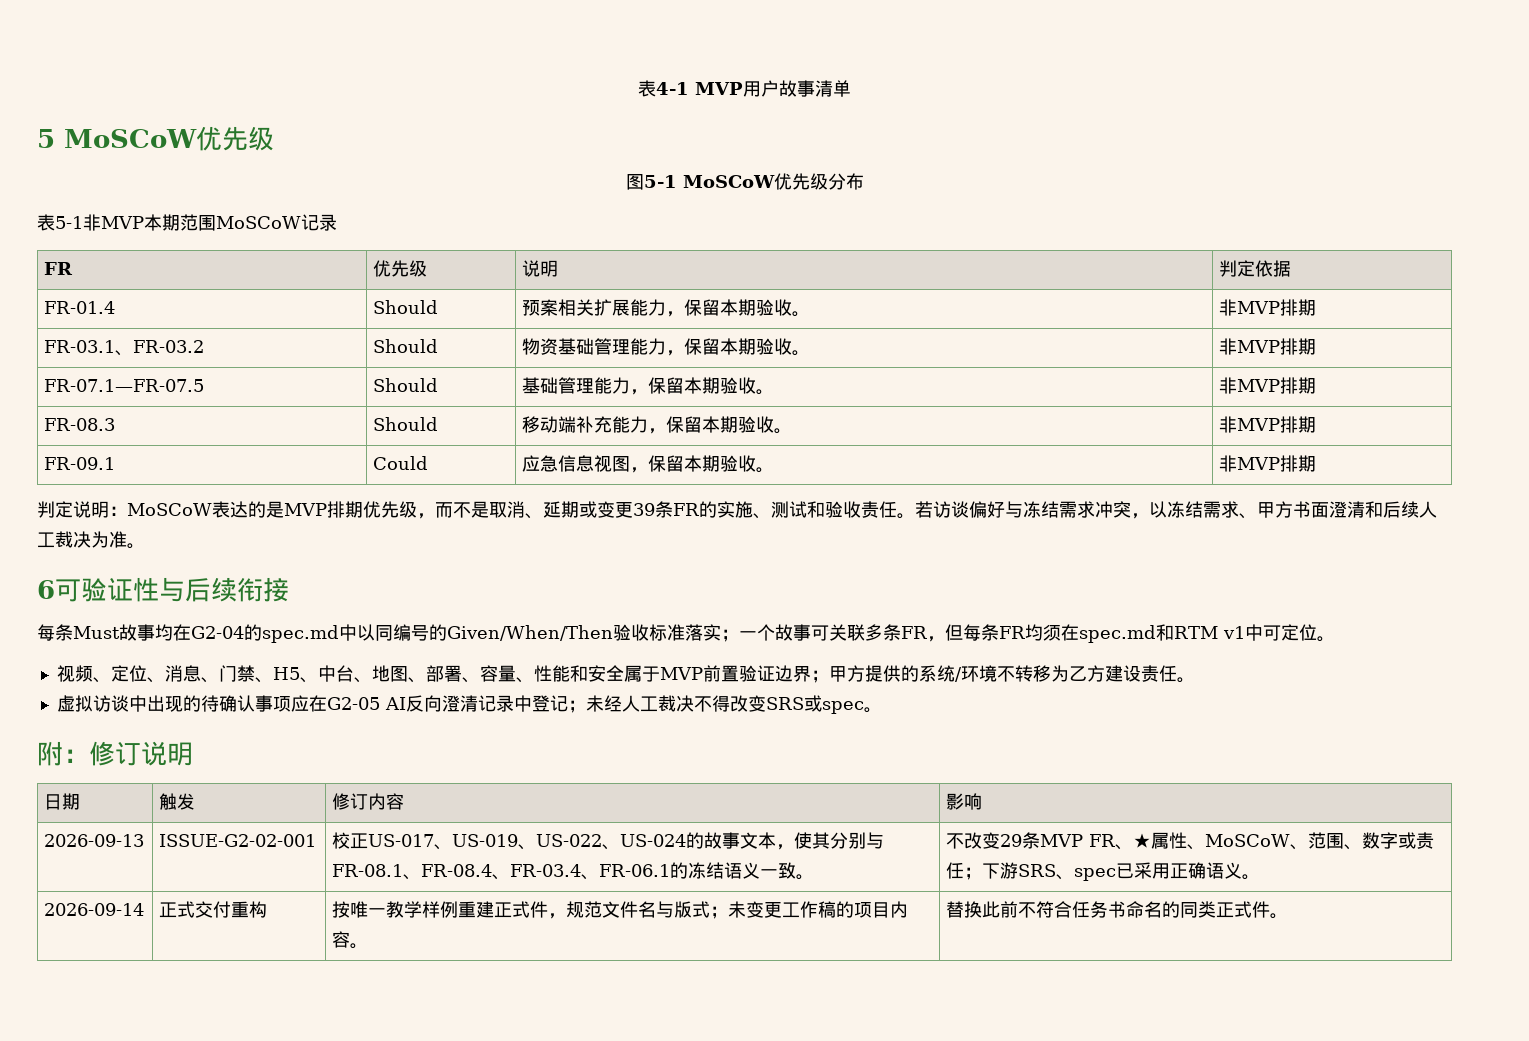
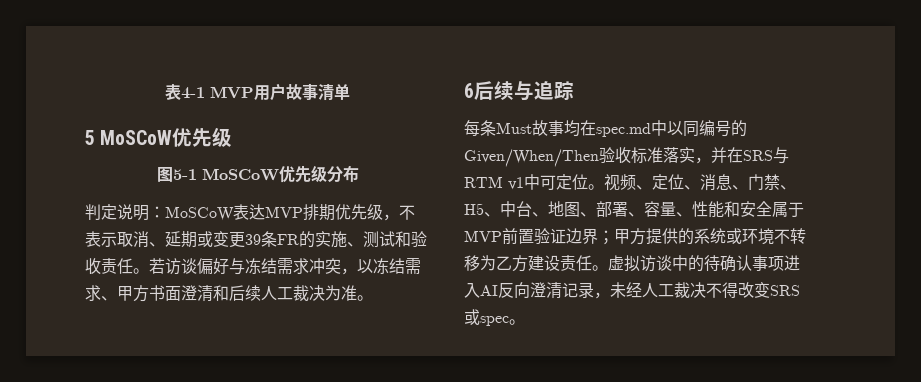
[37,214,337,231] [44,262,74,275] [373,260,428,277] [522,260,559,277] [1219,260,1292,277] [44,301,116,314] [373,300,439,314] [522,299,811,317] [1219,299,1317,316] [44,340,205,356] [373,339,439,353] [522,338,811,356] [1219,338,1317,355] [44,379,205,392] [373,378,439,392] [522,377,775,395] [1219,377,1317,394] [44,418,116,431] [373,417,439,431] [522,416,793,434] [1219,416,1317,433] [44,457,116,470] [373,456,429,470] [522,455,775,473] [1219,455,1317,472] // 表5-1非MVP本期范围MoSCoW记录 // FR | 优先级 | 说明 | 判定依据 // FR-01.4 | Should | 预案相关扩展能力，保留本期验收。 | 非MVP排期 // FR-03.1、FR-03.2 | Should | 物资基础管理能力，保留本期验收。 | 非MVP排期 // FR-07.1—FR-07.5 | Should | 基础管理能力，保留本期验收。 | 非MVP排期 // FR-08.3 | Should | 移动端补充能力，保留本期验收。 | 非MVP排期 // FR-09.1 | Could | 应急信息视图，保留本期验收。 | 非MVP排期 -> (359, 173) none
[248,501,284,518] 的是 -> (265, 212) none
[435,501,489,518] 而不是 -> [399,205,415,220] [85,231,117,247] 不表示
[55,577,289,602] 可验证性与后续衔接 -> [474,81,574,101] 后续与追踪
[191,624,262,641] G2-04的 -> (596, 128) none
[721,624,1174,643] ；一个故事可关联多条FR，但每条FR均须在spec.md和 -> [695,147,789,164] ，并在SRS与
(1335, 639) // -> (604, 187) none
[954,667,962,682] / -> [726,228,742,244] 或
(1195, 680) // -> (608, 268) none
[146,695,183,712] 出现 -> (688, 263) none
[290,695,380,712] 应在G2-05 -> [784,255,800,271] [464,283,480,298] 进入
[513,695,586,713] 中登记； -> [594,292,610,299] ，
[37,741,193,766] [44,793,81,810] [159,793,196,810] [332,793,405,810] [946,793,983,810] [44,834,145,847] [159,834,317,847] [332,832,885,850] [332,862,815,880] [946,832,1435,850] [946,862,1261,881] [44,903,145,916] [159,901,268,918] [332,901,909,919] [332,931,369,949] [946,901,1289,919] // 附：修订说明 // 日期 | 触发 | 修订内容 | 影响 // 2026-09-13 | ISSUE-G2-02-001 | 校正US-017、US-019、US-022、US-024的故事文本，使其分别与FR-08.1、FR-08.4、FR-03.4、FR-06.1的冻结语义一致。 | 不改变29条MVP FR、★属性、MoSCoW、范围、数字或责任；下游SRS、spec已采用正确语义。 // 2026-09-14 | 正式交付重构 | 按唯一教学样例重建正式件，规范文件名与版式；未变更工作稿的项目内容。 | 替换此前不符合任务书命名的同类正式件。 -> (525, 322) none

